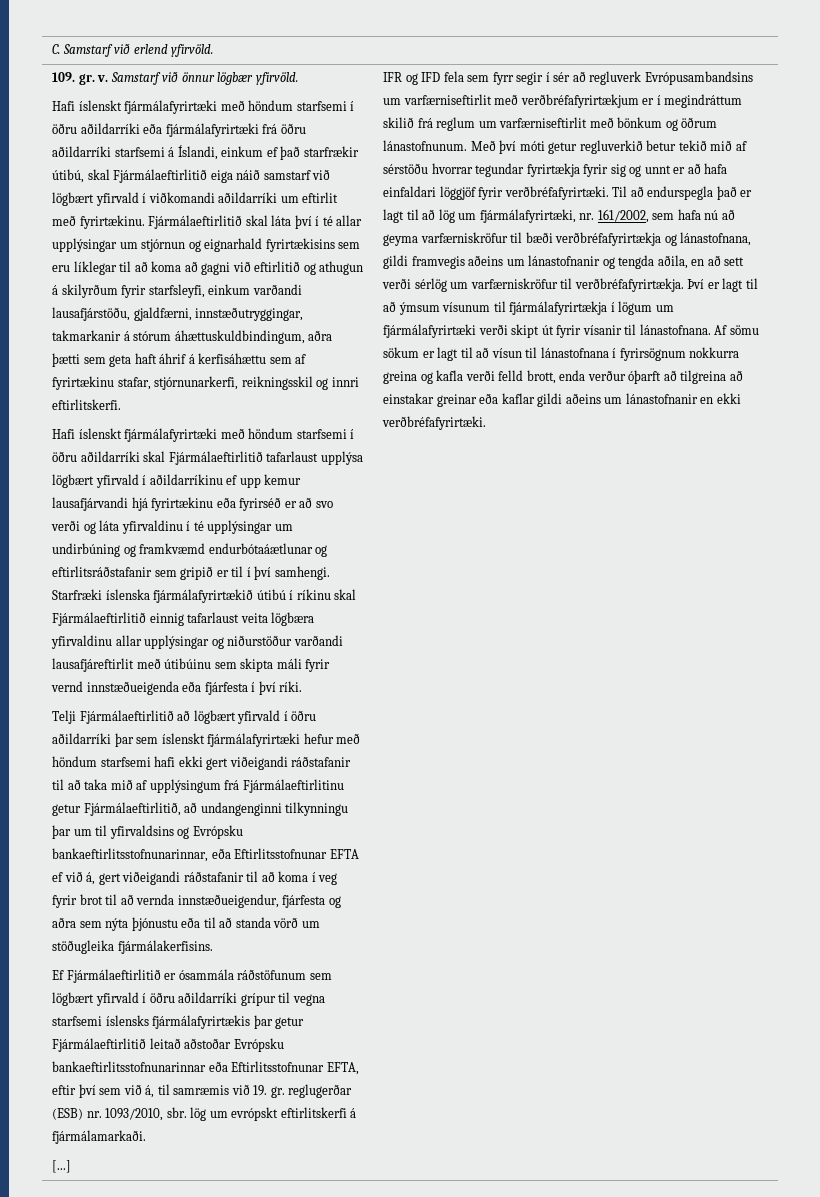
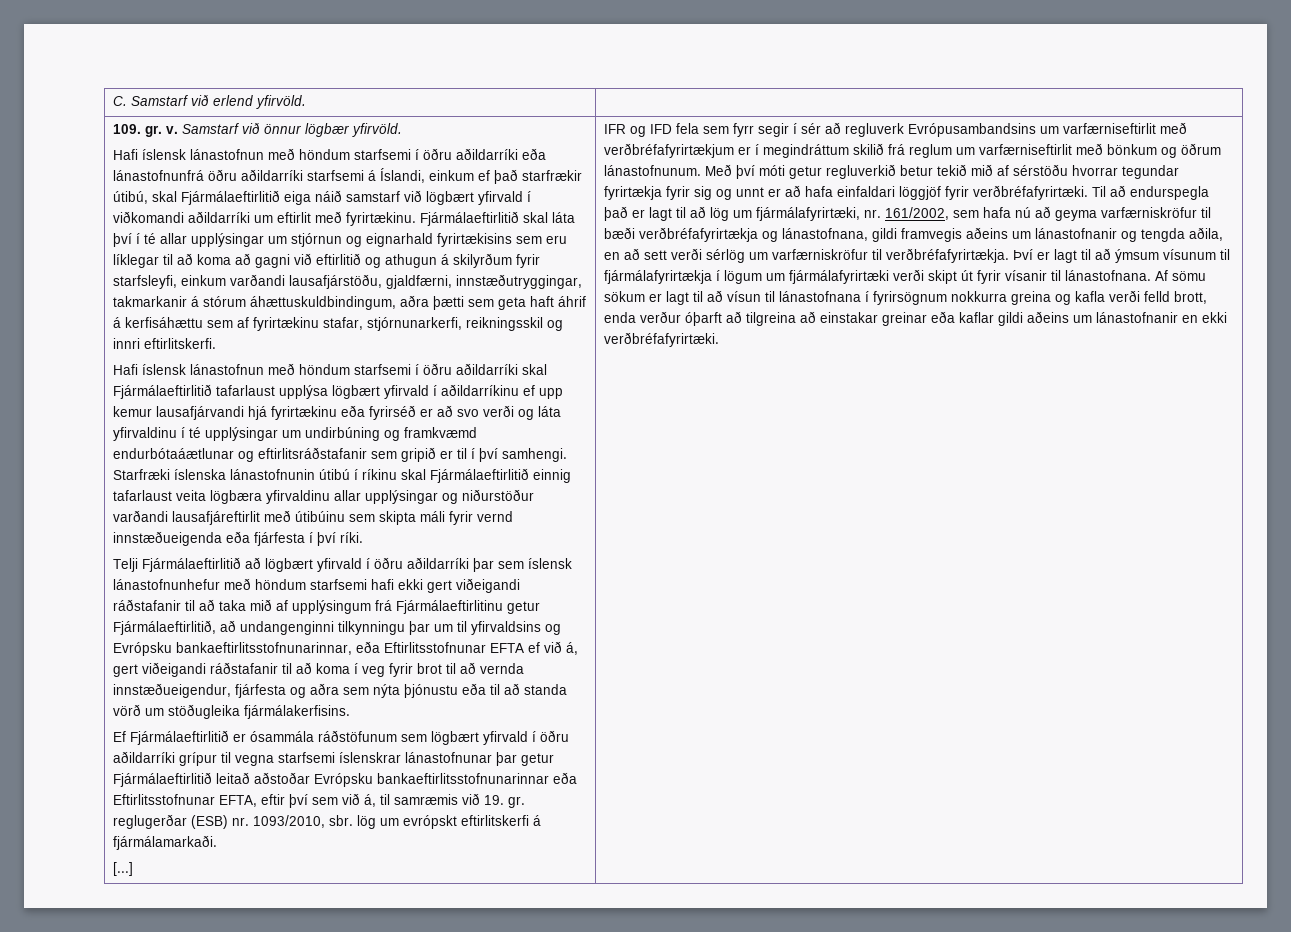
[78,100,218,114] íslenskt fjármálafyrirtæki -> [142,149,265,160] íslensk lánastofnun
[165,123,278,137] fjármálafyrirtæki frá -> [113,170,205,181] lánastofnunfrá
[78,428,218,442] íslenskt fjármálafyrirtæki -> [142,364,265,375] íslensk lánastofnun
[153,589,254,603] fjármálafyrirtækið -> [230,469,316,480] lánastofnunin
[161,733,334,747] íslenskt fjármálafyrirtæki hefur -> [528,558,573,569] [113,579,221,590] íslensk lánastofnunhefur
[105,1015,251,1029] íslensks fjármálafyrirtækis -> [339,752,493,763] íslenskrar lánastofnunar

